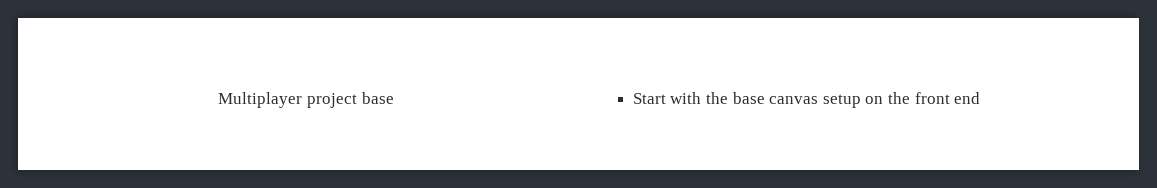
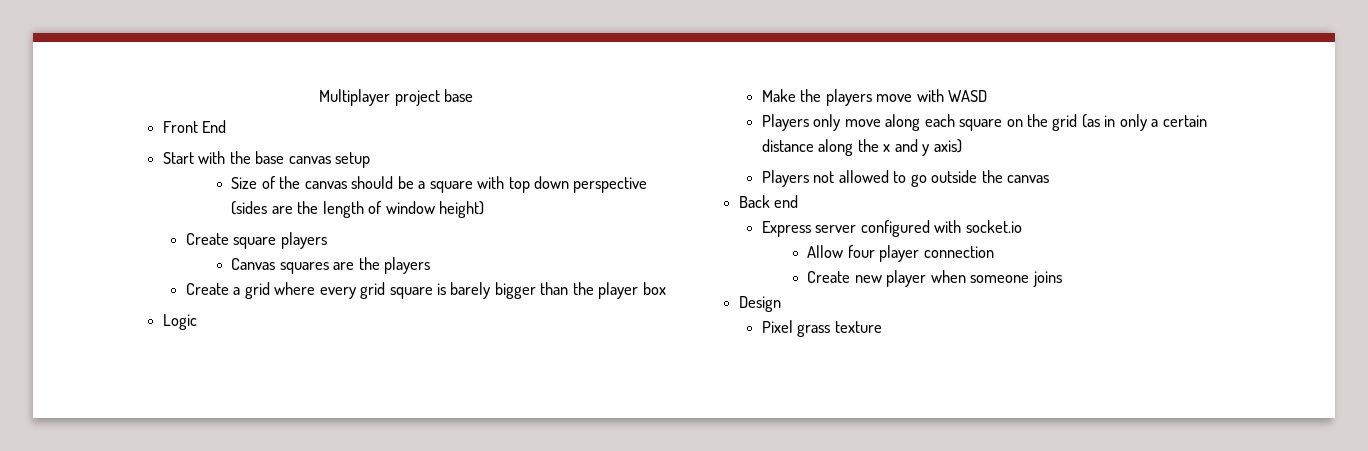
(394, 98) none -> [162,120,227,133] // Front End
[865,92,981,104] on the front end -> [231,176,648,193] [231,201,485,218] [185,232,327,249] [231,257,431,274] [185,282,666,299] [162,314,197,330] [761,89,988,106] [761,114,1207,131] [761,139,962,156] [761,170,1049,187] [738,195,799,208] [761,220,1022,237] [807,245,994,262] [807,270,1062,287] [738,296,781,312] [761,320,882,337] // Size of the canvas should be a square with top down perspective (sides are the length of window height) // Create square players // Canvas squares are the players // Create a grid where every grid square is barely bigger than the player box // Logic // Make the players move with WASD // Players only move along each square on the grid (as in only a certain distance along the x and y axis) // Players not allowed to go outside the canvas // Back end // Express server configured with socket.io // Allow four player connection // Create new player when someone joins // Design // Pixel grass texture

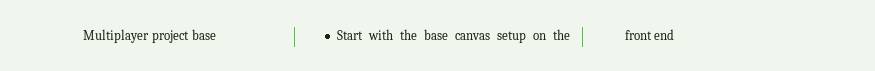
[162,120,227,133] // Front End -> (216, 34) none
[231,176,648,193] [231,201,485,218] [185,232,327,249] [231,257,431,274] [185,282,666,299] [162,314,197,330] [761,89,988,106] [761,114,1207,131] [761,139,962,156] [761,170,1049,187] [738,195,799,208] [761,220,1022,237] [807,245,994,262] [807,270,1062,287] [738,296,781,312] [761,320,882,337] // Size of the canvas should be a square with top down perspective (sides are the length of window height) // Create square players // Canvas squares are the players // Create a grid where every grid square is barely bigger than the player box // Logic // Make the players move with WASD // Players only move along each square on the grid (as in only a certain distance along the x and y axis) // Players not allowed to go outside the canvas // Back end // Express server configured with socket.io // Allow four player connection // Create new player when someone joins // Design // Pixel grass texture -> [532,29,675,40] on the front end

